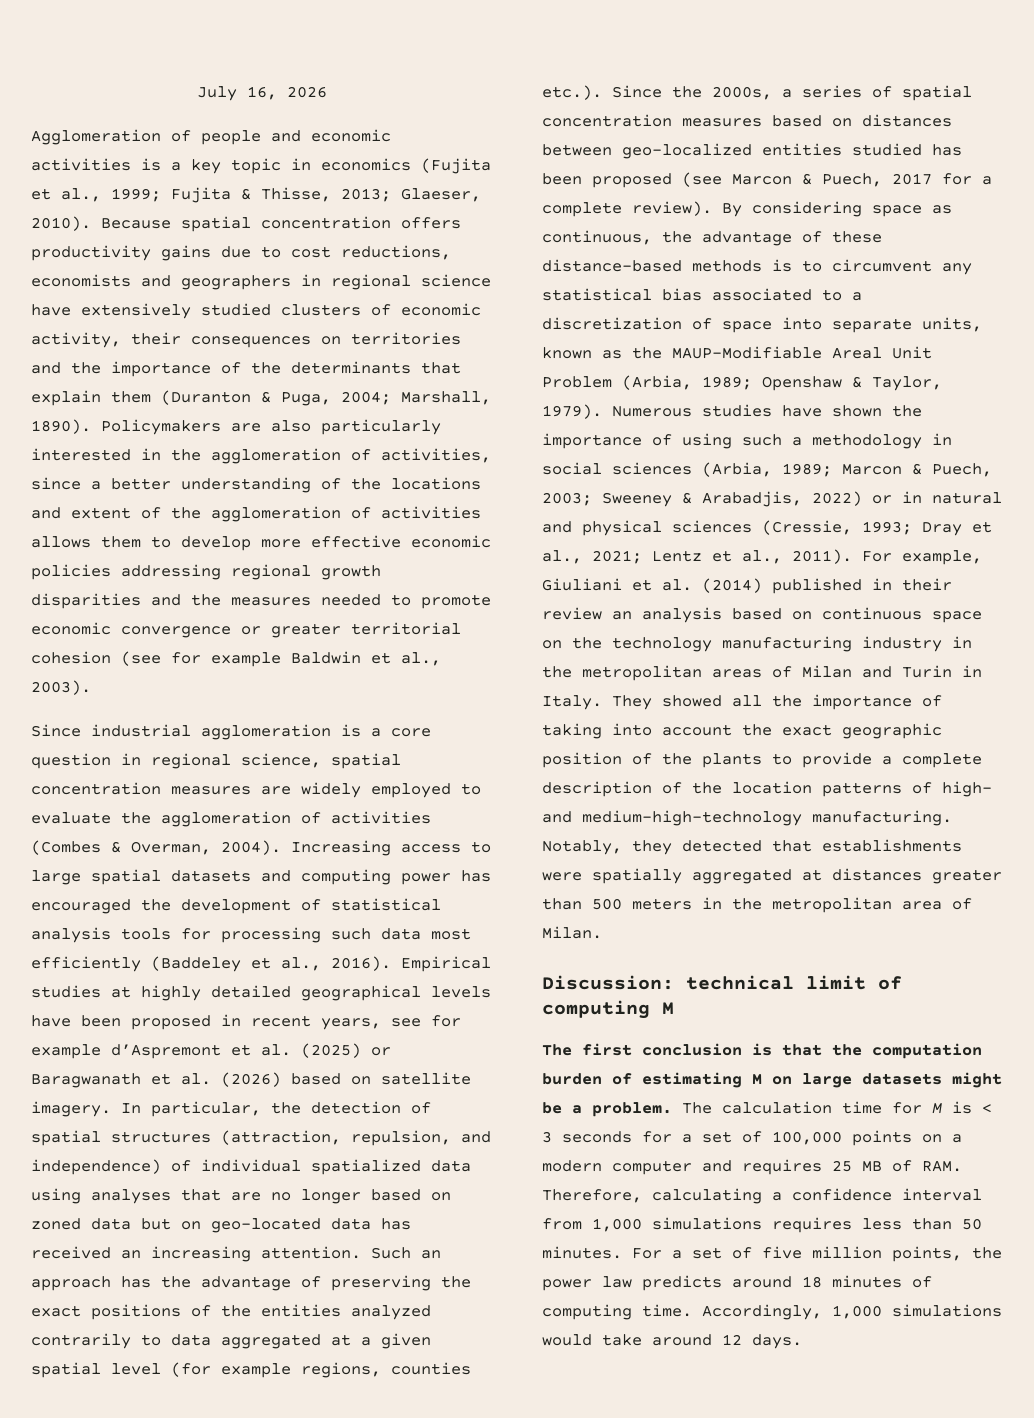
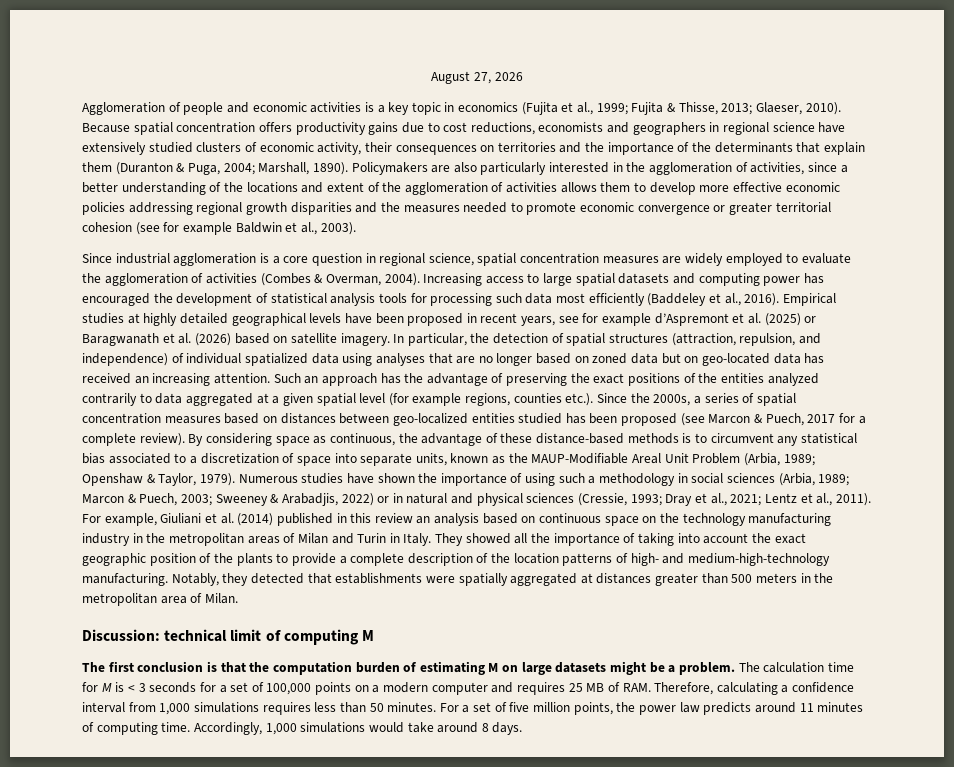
[196,86,277,101] July 16, -> [431,71,491,84] August 27,
[902,578,952,591] their -> [350,513,372,523] this
[802,1276,822,1288] 18 -> [799,703,814,712] 11
[722,1334,742,1345] 12 -> [481,723,489,732] 8

